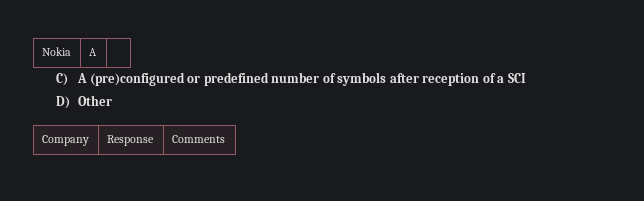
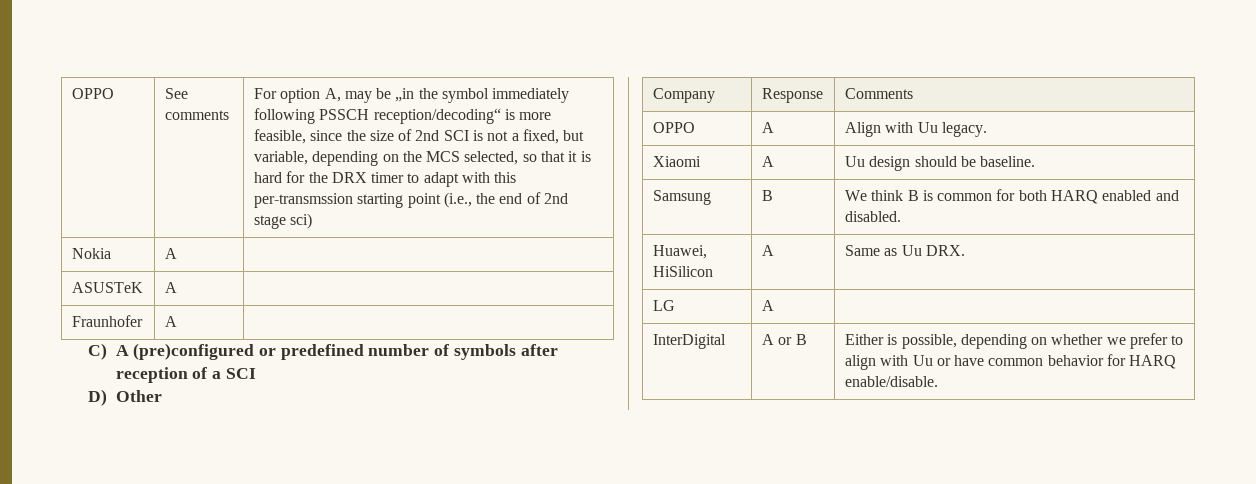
[41,47,71,56] Nokia -> [71,88,114,99] [164,88,188,99] [164,110,229,120] [253,88,570,103] [253,108,552,124] [253,129,585,144] [253,151,591,166] [253,171,517,187] [253,192,569,208] [253,213,313,229] [71,248,111,259] [164,248,177,259] [71,282,143,293] [164,282,177,293] [71,315,143,327] OPPO | See comments | For option A, may be „in the symbol immediately following PSSCH reception/decoding“ is more feasible, since the size of 2nd SCI is not a fixed, but variable, depending on the MCS selected, so that it is hard for the DRX timer to adapt with this per-transmssion starting point (i.e., the end of 2nd stage sci) // Nokia | A | // ASUSTeK | A | // Fraunhofer
(225, 139) none -> [652,122,695,133] [761,122,774,133] [844,122,987,137] [652,156,701,167] [761,156,774,167] [844,156,1036,171] [652,190,711,205] [761,190,773,201] [844,189,1179,204] [844,211,901,222] [652,245,707,259] [652,266,713,277] [761,245,774,256] [844,245,965,256] [652,300,675,311] [761,300,774,311] [652,334,726,349] [761,334,807,345] [844,333,1184,349] [844,354,1177,370] [844,376,938,387] // OPPO | A | Align with Uu legacy. // Xiaomi | A | Uu design should be baseline. // Samsung | B | We think B is common for both HARQ enabled and disabled. // Huawei, HiSilicon | A | Same as Uu DRX. // LG | A | // InterDigital | A or B | Either is possible, depending on whether we prefer to align with Uu or have common behavior for HARQ enable/disable.

